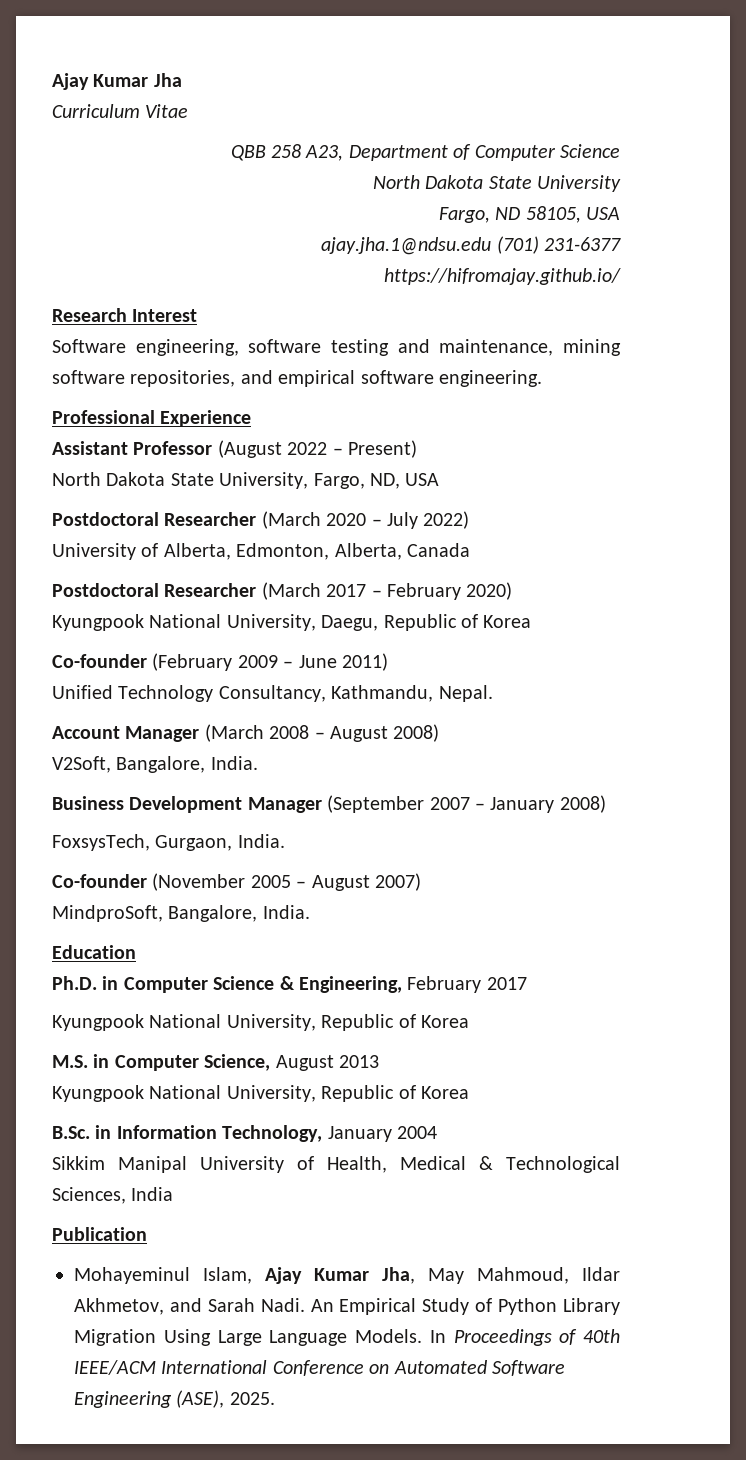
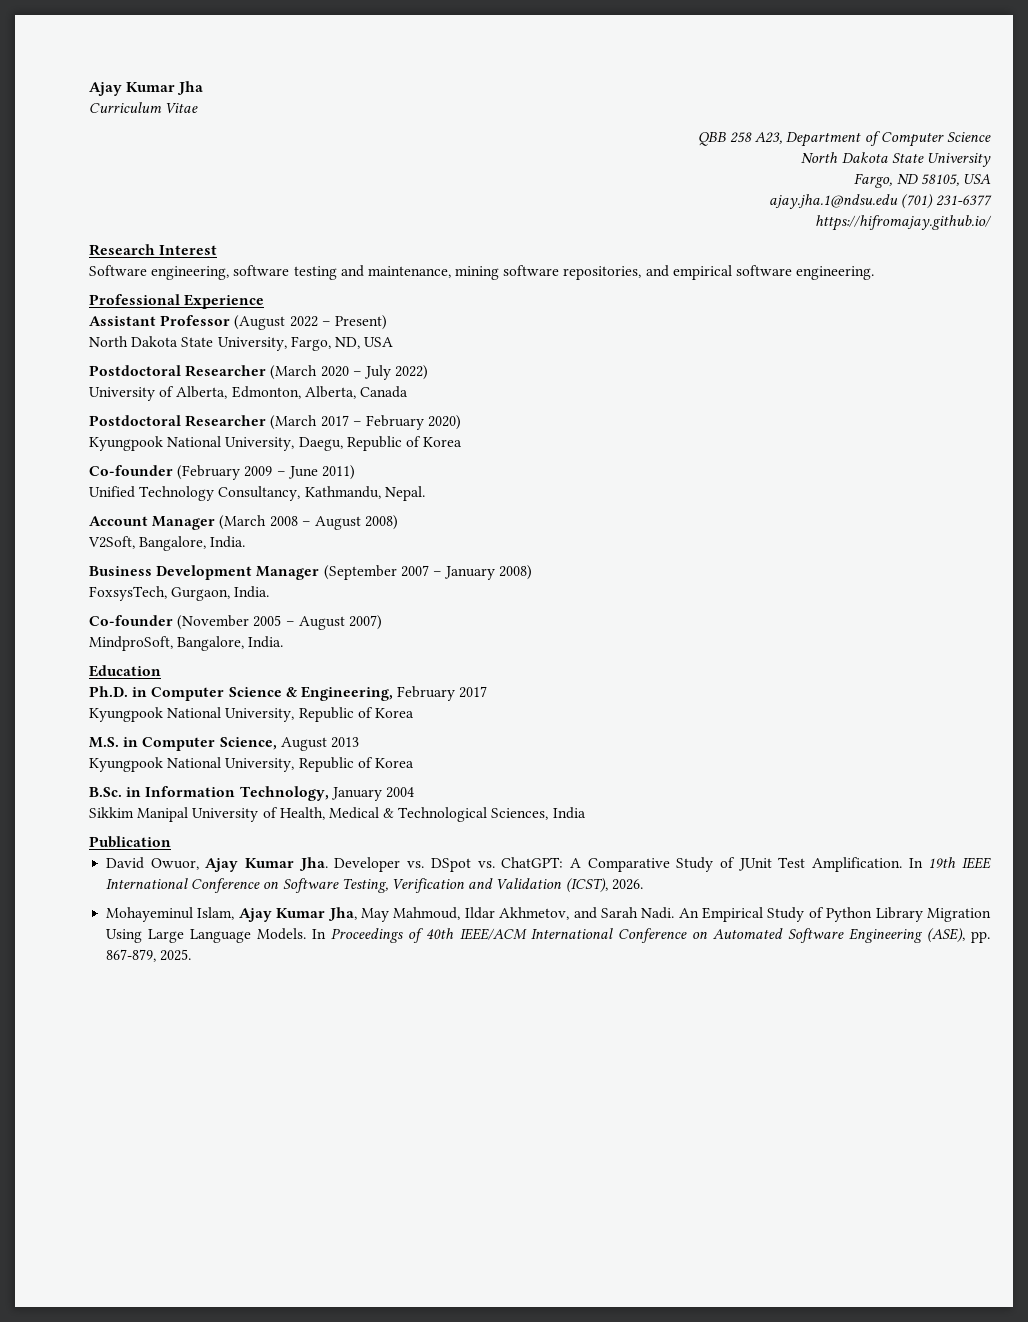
(147, 1234) none -> [106,857,991,872] [106,878,643,893] // David Owuor, Ajay Kumar Jha. Developer vs. DSpot vs. ChatGPT: A Comparative Study of JUnit Test Amplification. In 19th IEEE International Conference on Software Testing, Verification and Validation (ICST), 2026.
(225, 1399) none -> [971,931,991,943] [106,949,157,962] pp. 867-879,

